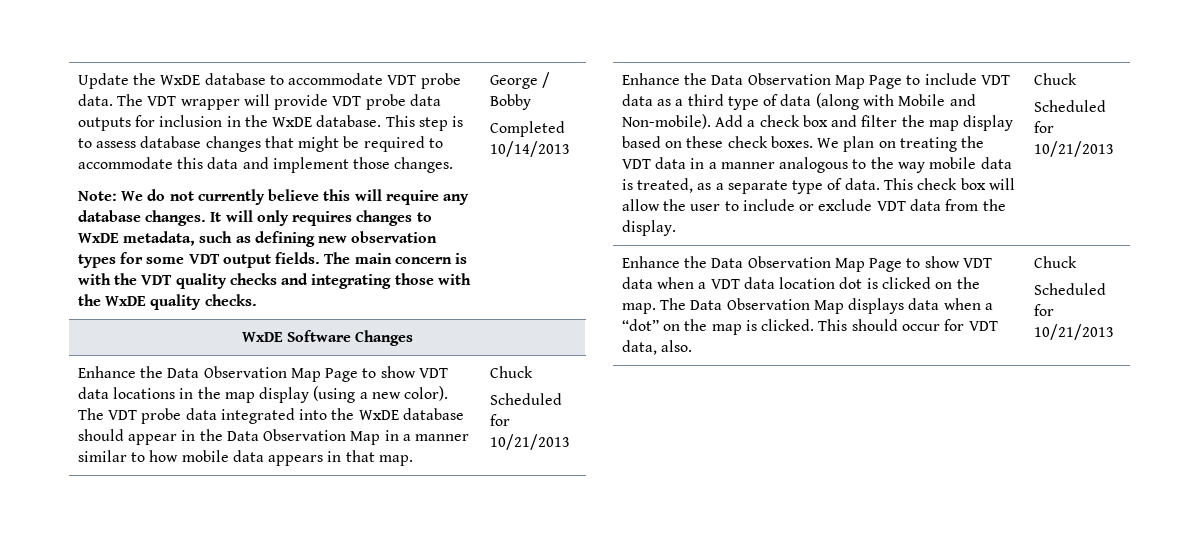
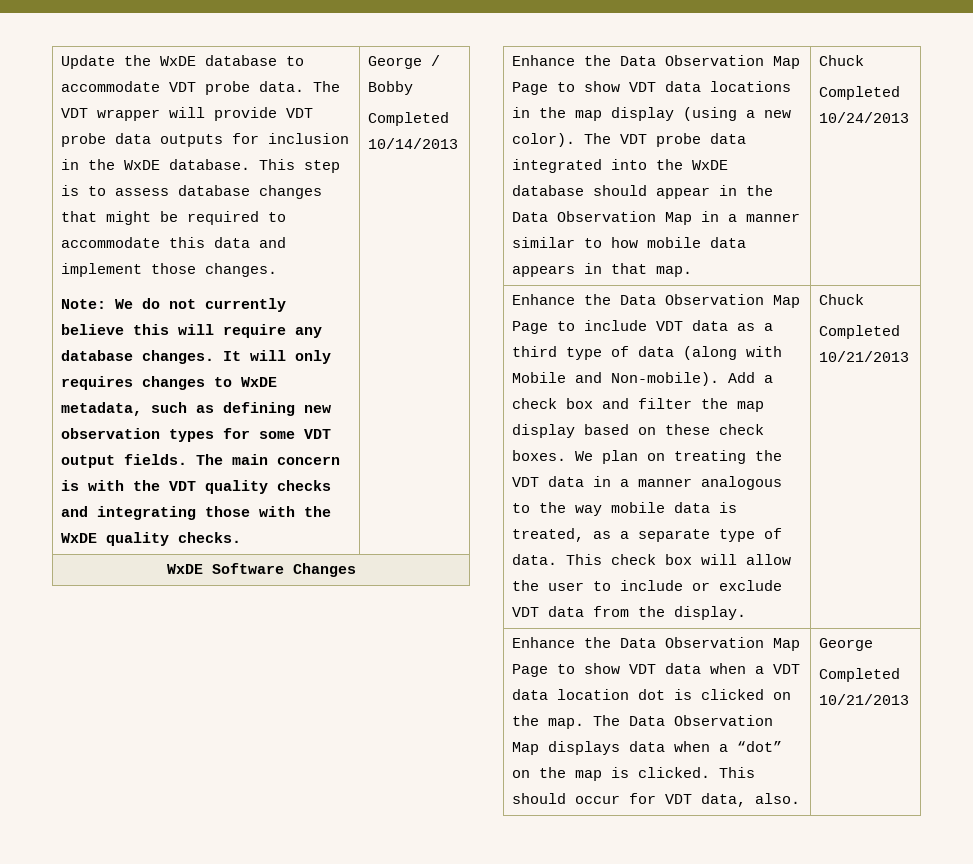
[489,393,562,405] [489,414,510,426] [489,434,570,450] Scheduled for 10/21/2013 -> [819,86,901,100] [819,112,910,123] Completed 10/24/2013
[1033,100,1106,112] [1033,121,1054,133] Scheduled for -> [819,325,901,339] Completed
[1033,256,1077,268] [1033,283,1106,295] [1033,304,1054,316] Chuck // Scheduled for -> [819,638,874,651] [819,668,901,682] George // Completed

